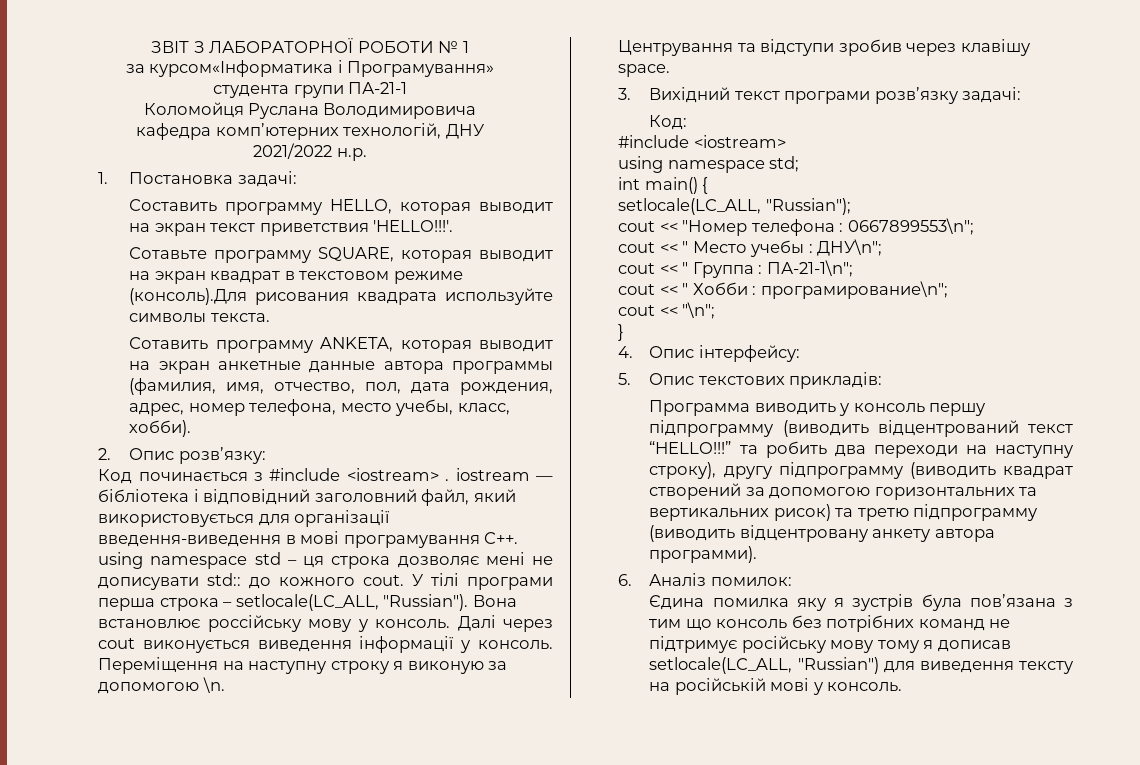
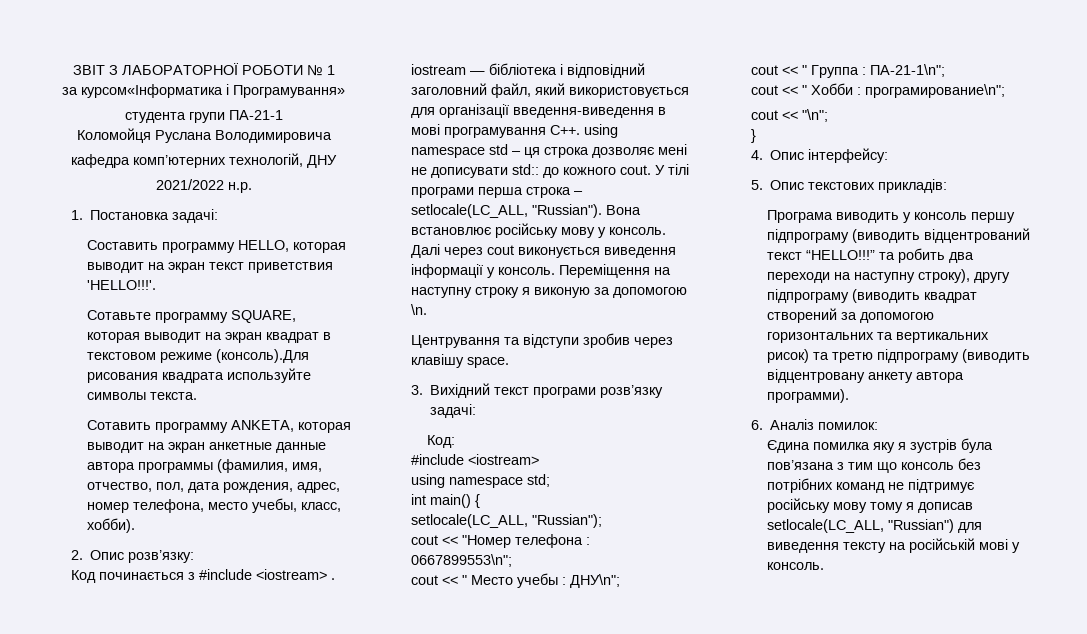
[207,615,302,632] россійську -> [494,223,558,238] російську
[649,400,751,416] Программа -> [767,210,834,223] Програма
[649,420,775,437] підпрограмму -> [767,229,850,243] підпрограму
[778,462,904,479] підпрограмму -> [767,289,850,303] підпрограму
[913,504,1039,521] підпрограмму -> [877,349,960,363] підпрограму

